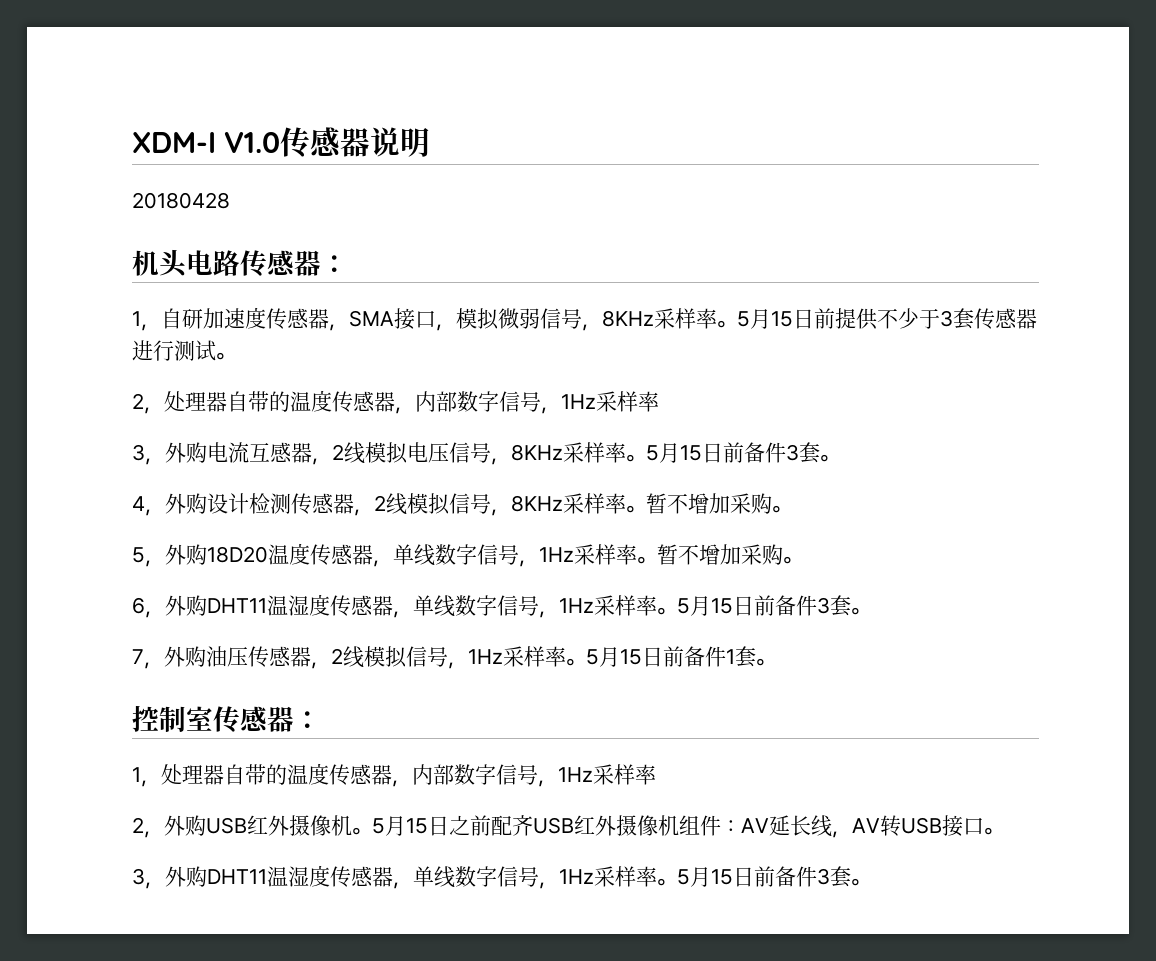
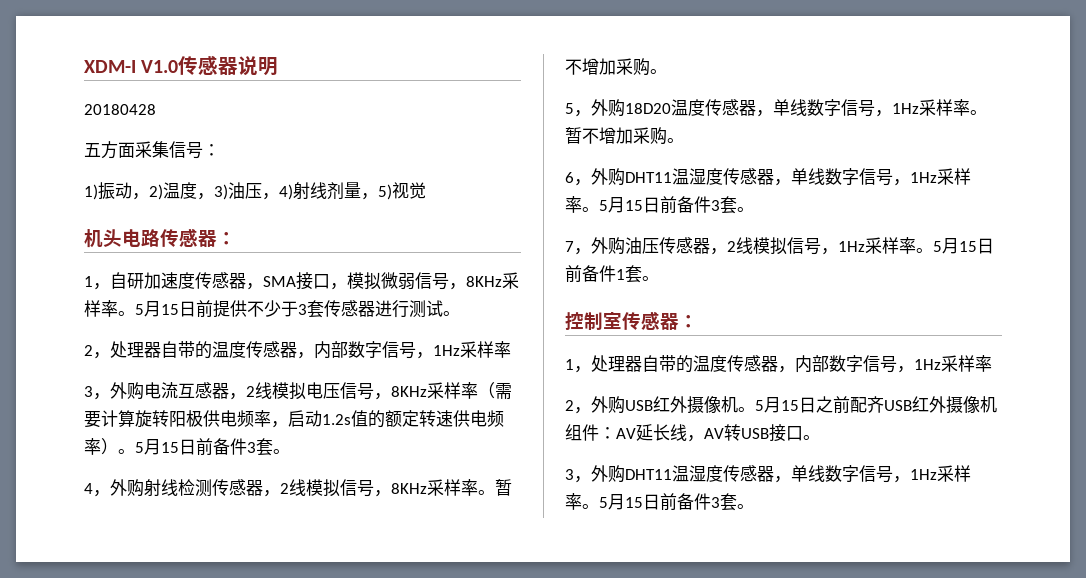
(230, 200) none -> [84,141,220,159] [84,182,426,200] // 五方面采集信号： // 1)振动，2)温度，3)油压，4)射线剂量，5)视觉
(626, 452) none -> [478,382,512,399] [84,410,504,428] [84,438,118,455] （需要计算旋转阳极供电频率，启动1.2s值的额定转速供电频率）
[207,493,249,514] 设计 -> [144,479,178,497] 射线

